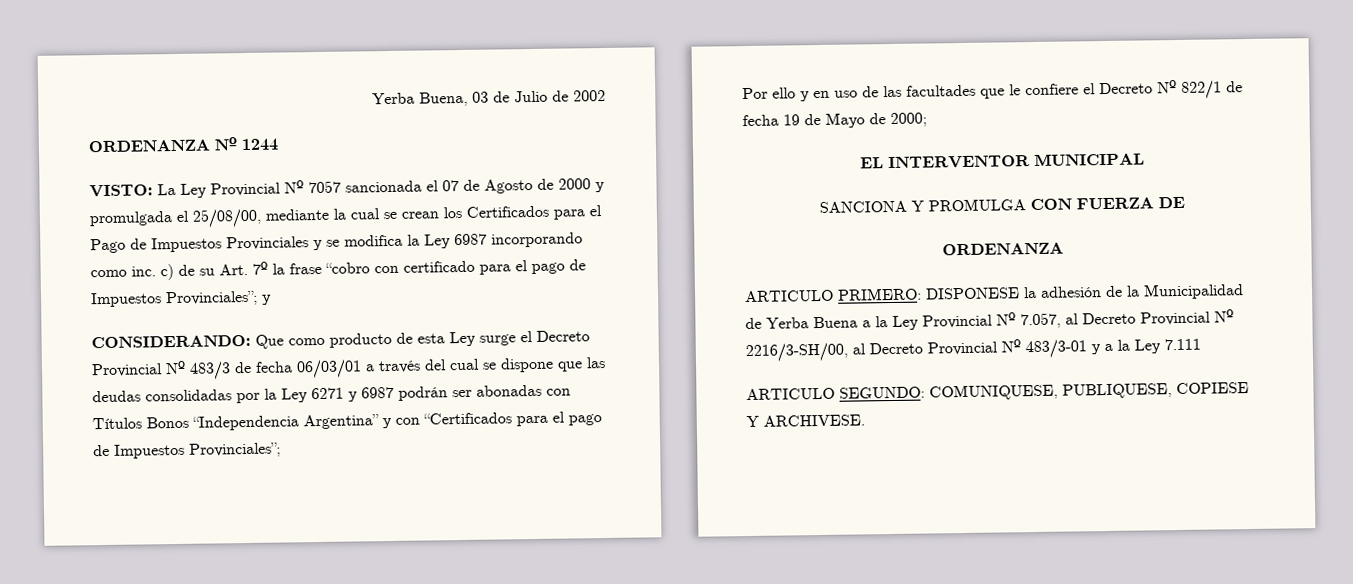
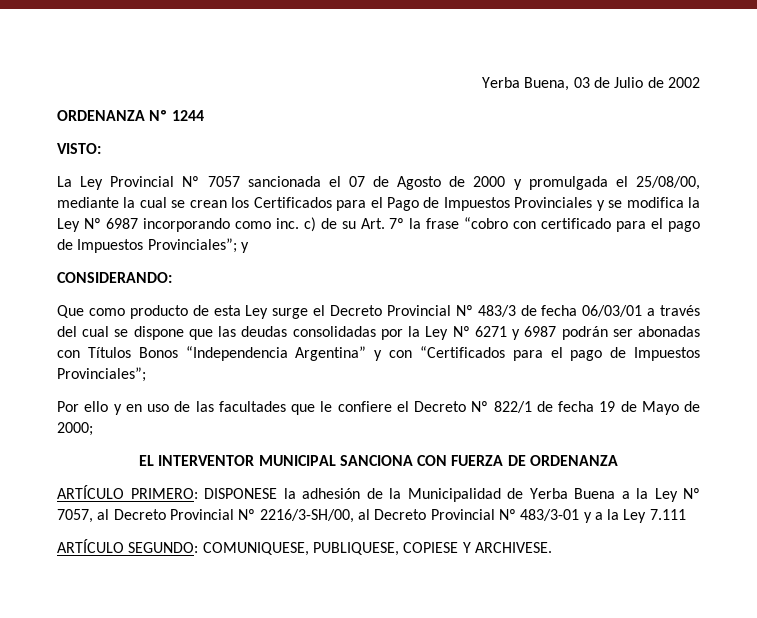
(153, 191) none -> (101, 148) //
(451, 241) none -> [83,218,101,229] Nº
(251, 341) none -> (172, 277) //
(308, 395) none -> [452,326,470,337] Nº
[819,198,1026,213] // SANCIONA Y PROMULGA -> [339,455,413,466] SANCIONA
(1185, 202) // -> (526, 460) none
[744,289,834,303] ARTICULO -> [57,485,124,499] ARTÍCULO
[922,312,1061,329] Provincial Nº 7.057, -> [683,488,700,499] [57,509,93,523] Nº 7057,
[746,387,835,401] ARTICULO -> [57,539,124,553] ARTÍCULO

